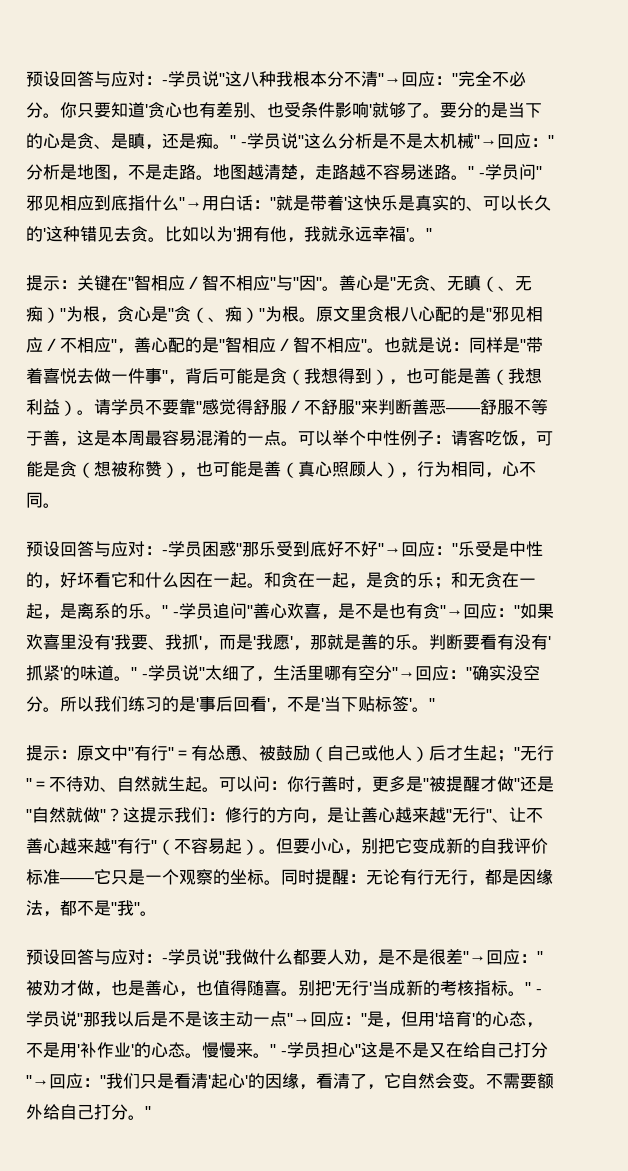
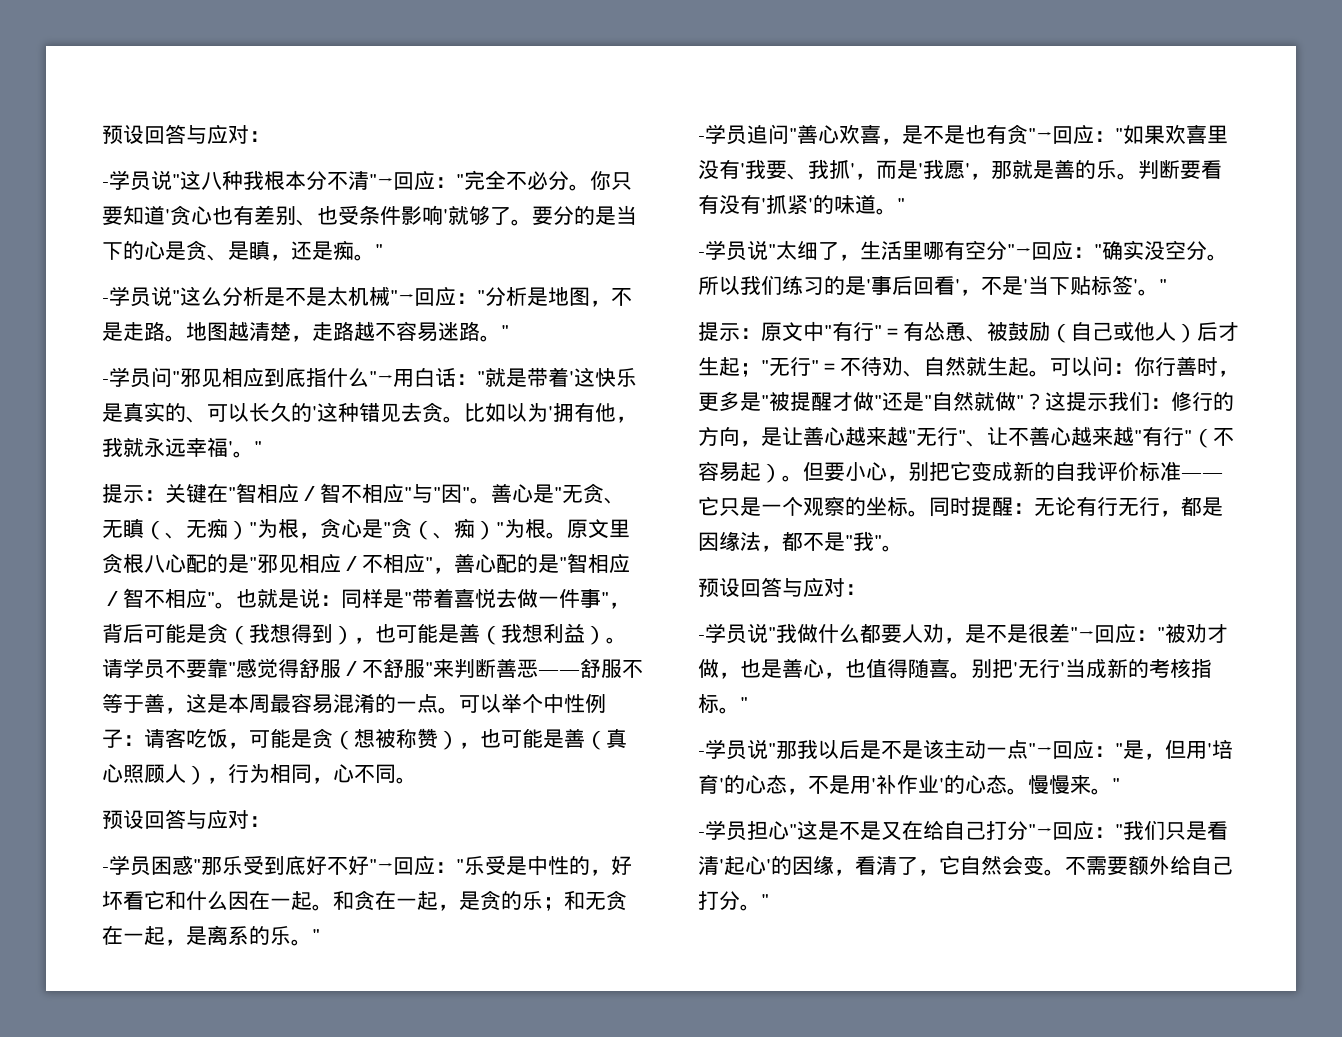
[26,71,162,87] 预设回答与应对： -> [102,124,270,144] 预设回答与应对： //
(236, 141) none -> (383, 251) //
(474, 172) none -> (509, 332) //
(162, 550) none -> (270, 821) //
(168, 611) none -> (320, 936) //
(137, 673) none -> (905, 205) //
(162, 958) none -> (866, 589) //
(531, 988) none -> (748, 704) //
(276, 1050) none -> (1120, 785) //

